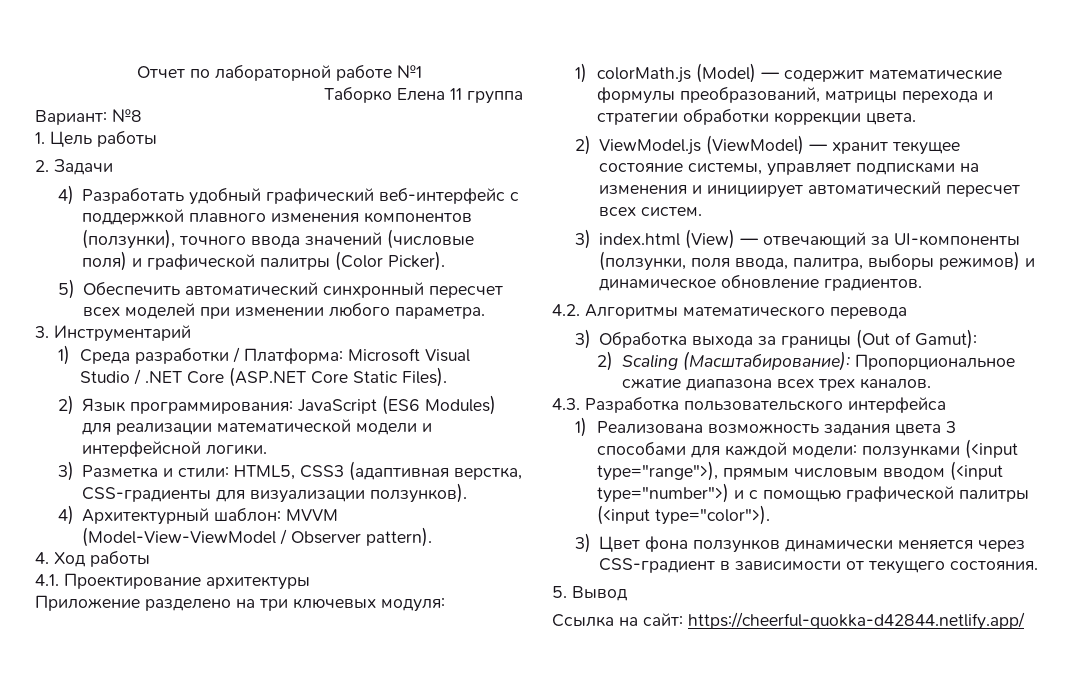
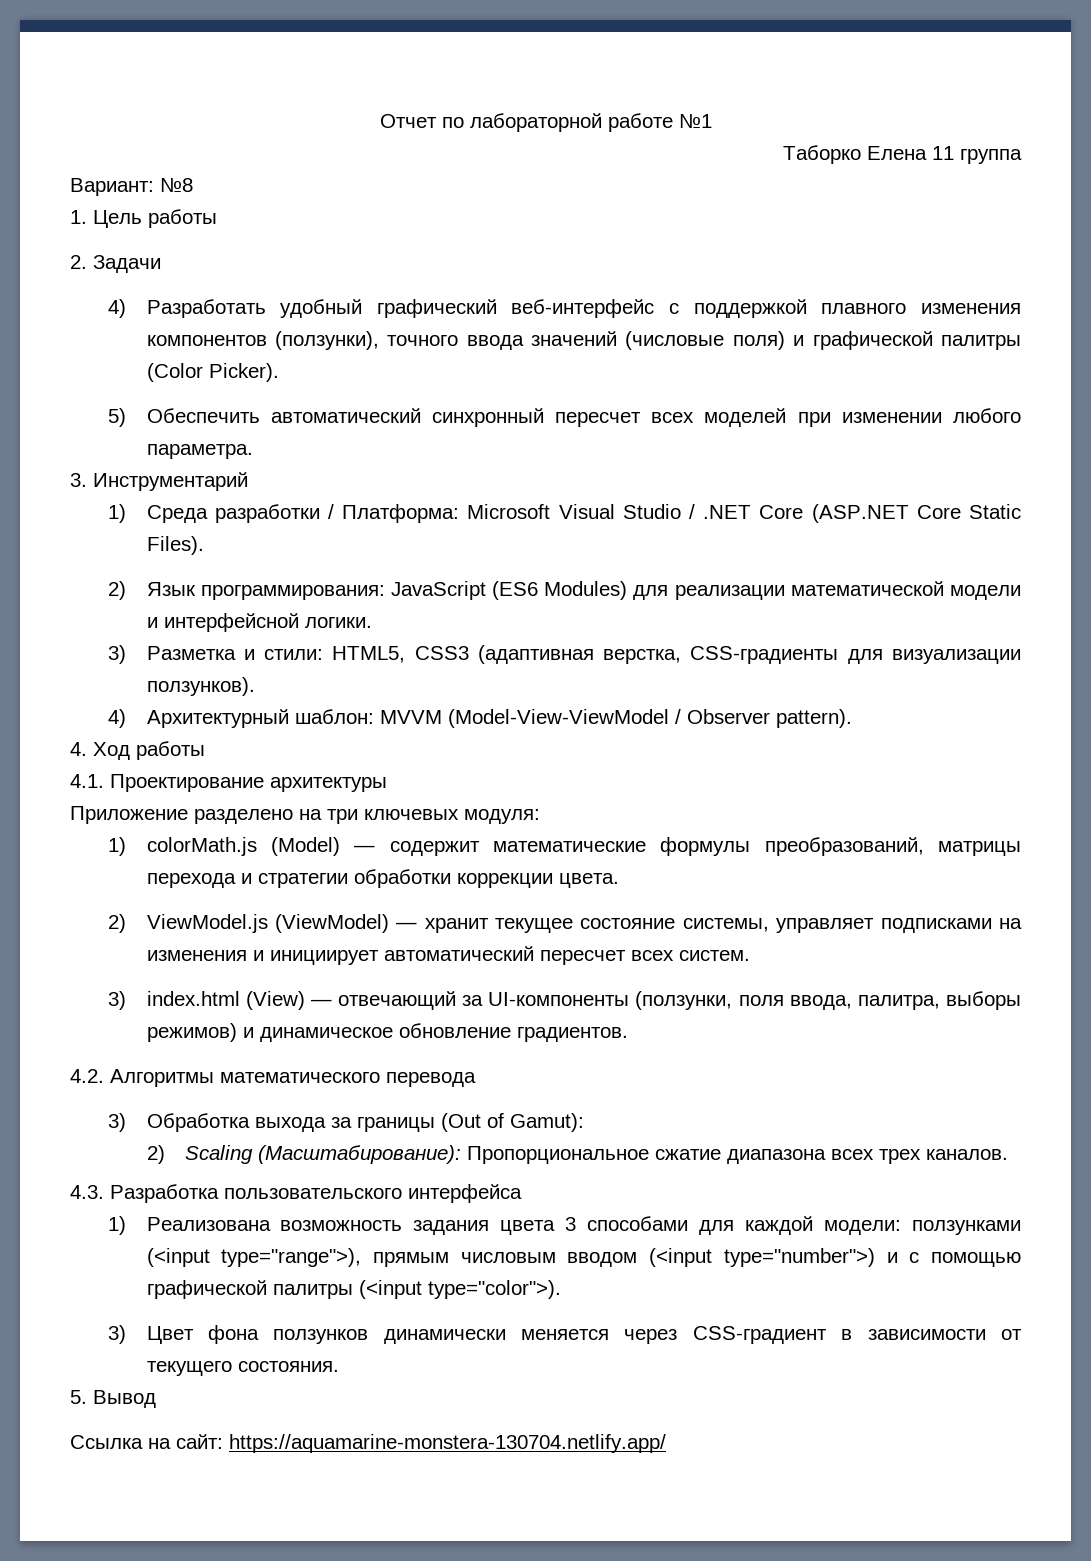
[688,612,1025,630] https://cheerful-quokka-d42844.netlify.app/ -> [229,1434,666,1453] https://aquamarine-monstera-130704.netlify.app/

